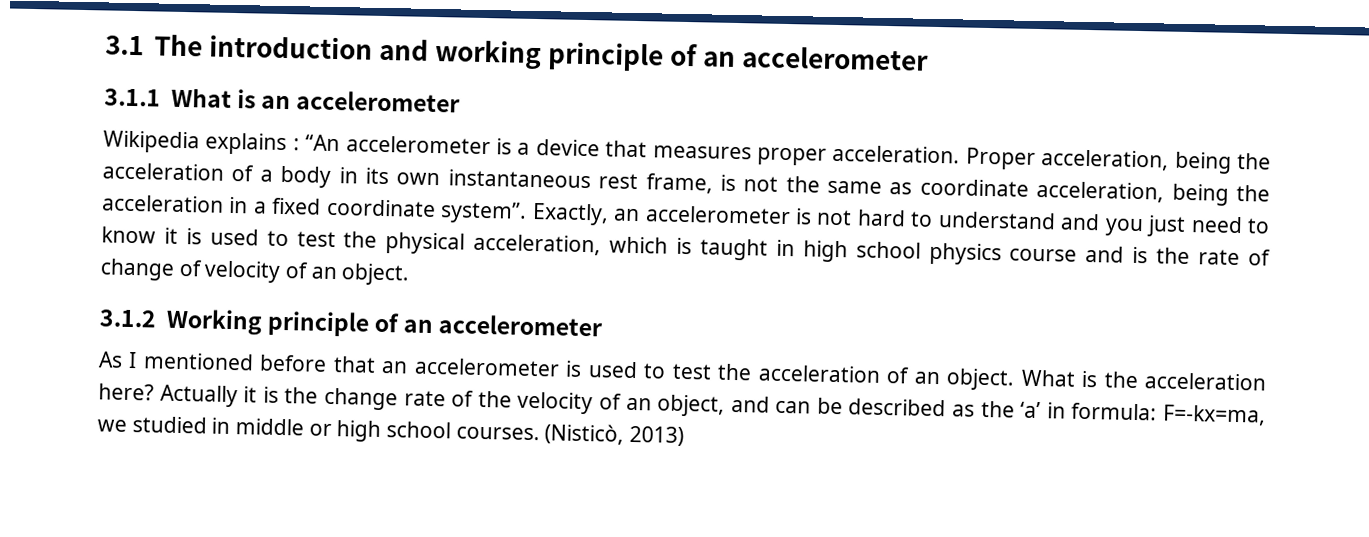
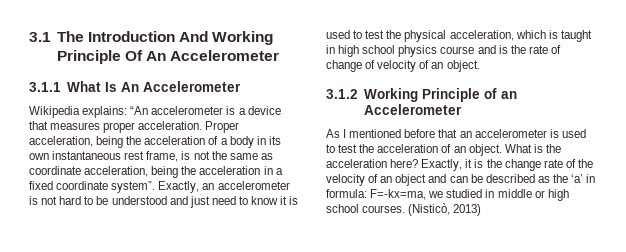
[208,34,929,72] introduction and working principle of an accelerometer -> [87,31,274,45] [56,50,280,64] Introduction And Working Principle Of An Accelerometer
[236,89,462,113] is an accelerometer -> [104,81,241,92] Is An Accelerometer
[205,132,300,156] explains : -> [82,106,128,118] explains:
[937,211,1144,237] understand and you -> [96,196,188,205] be understood and
[266,310,605,337] principle of an accelerometer -> [421,88,517,102] [363,104,462,115] Principle of an Accelerometer
[159,384,238,408] Actually -> [421,159,463,171] Exactly,
[657,394,726,417] object, -> [395,174,427,186] object

